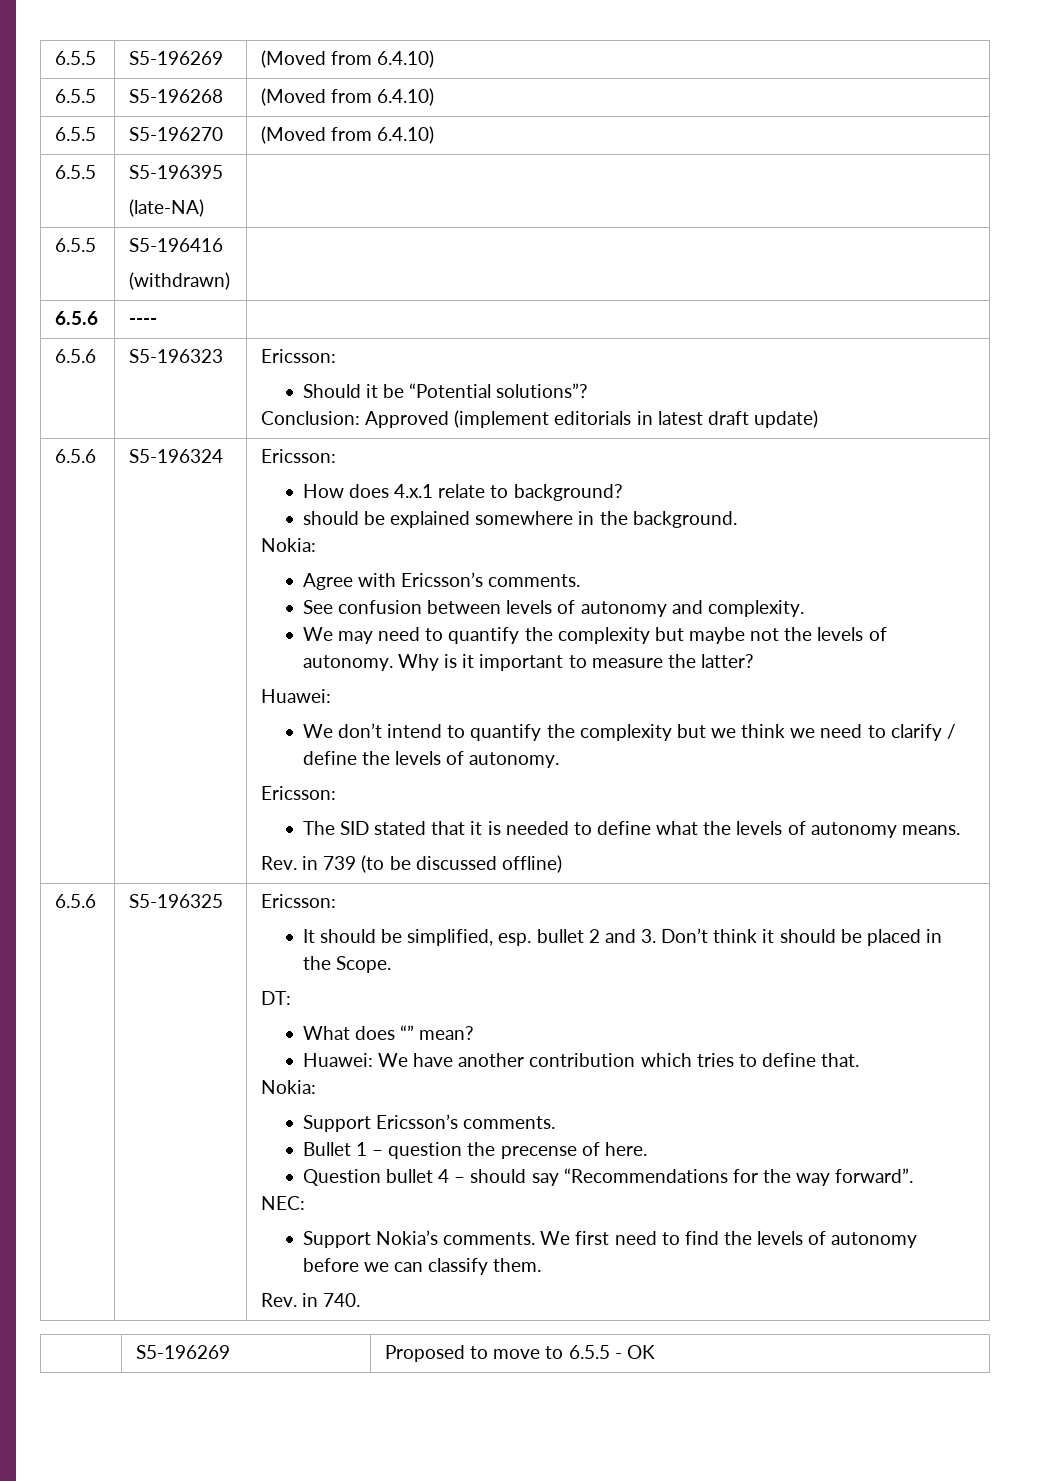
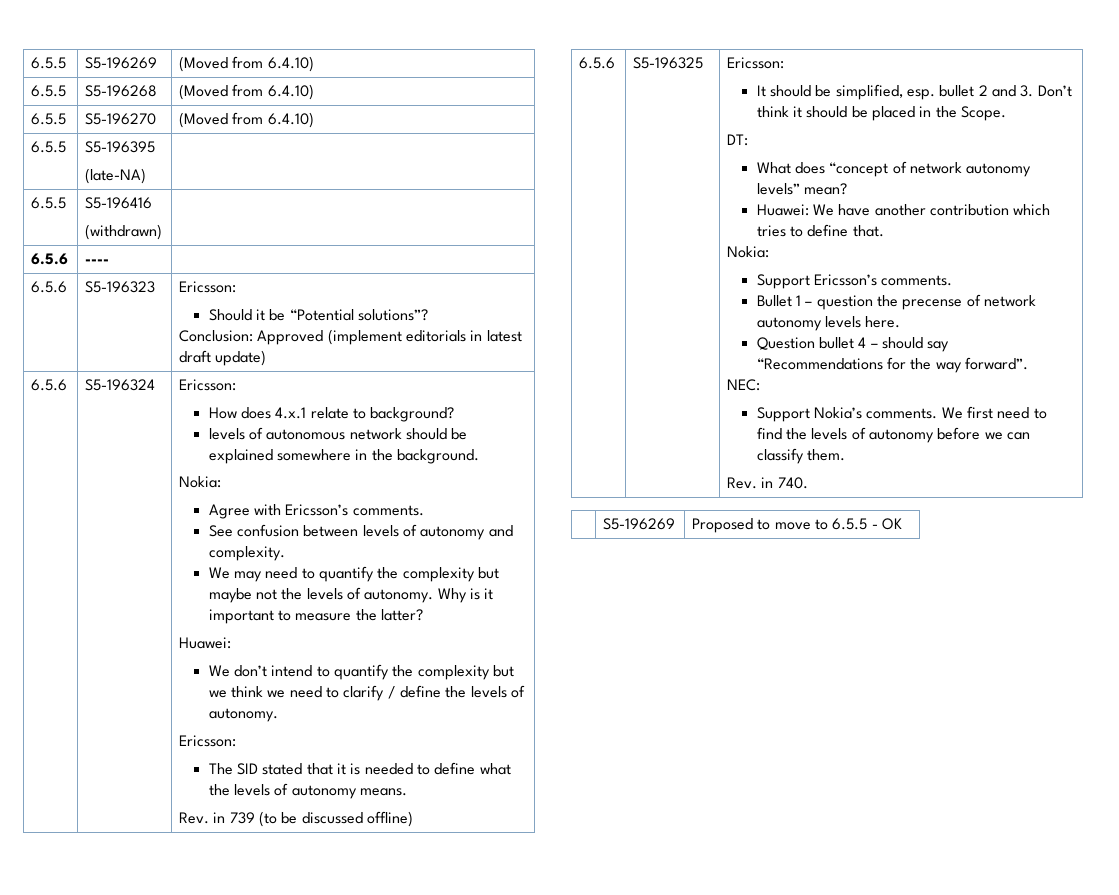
(623, 492) none -> [208,427,402,440] levels of autonomous network
[400,1025,415,1040] “” -> [829,161,1032,177] [756,183,800,195] “concept of network autonomy levels”
(600, 1149) none -> [984,295,1037,307] [756,316,862,331] network autonomy levels

